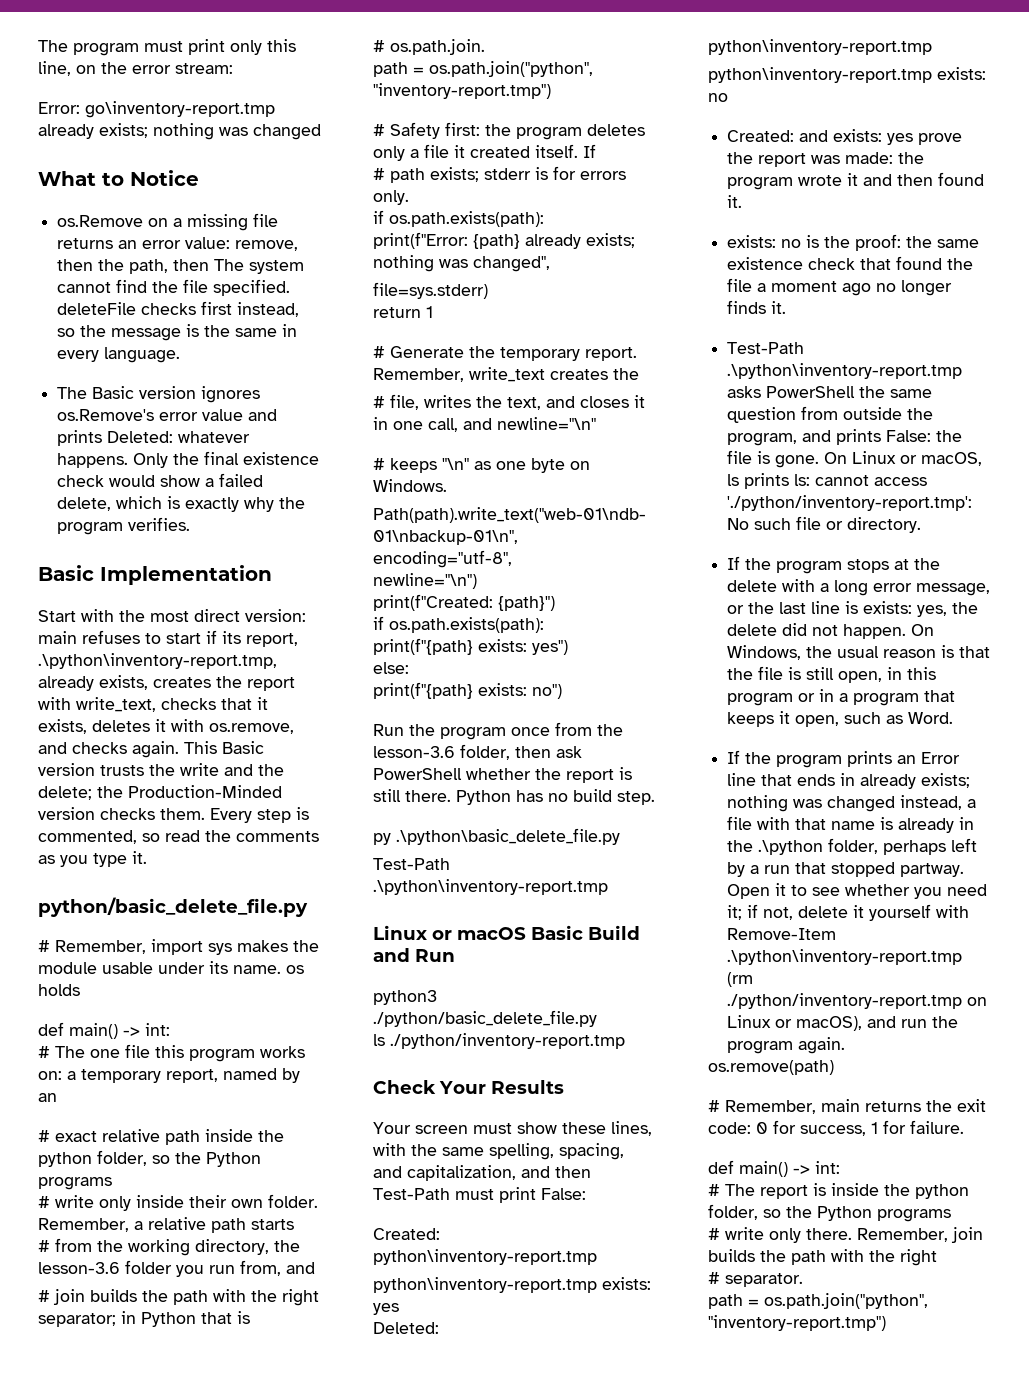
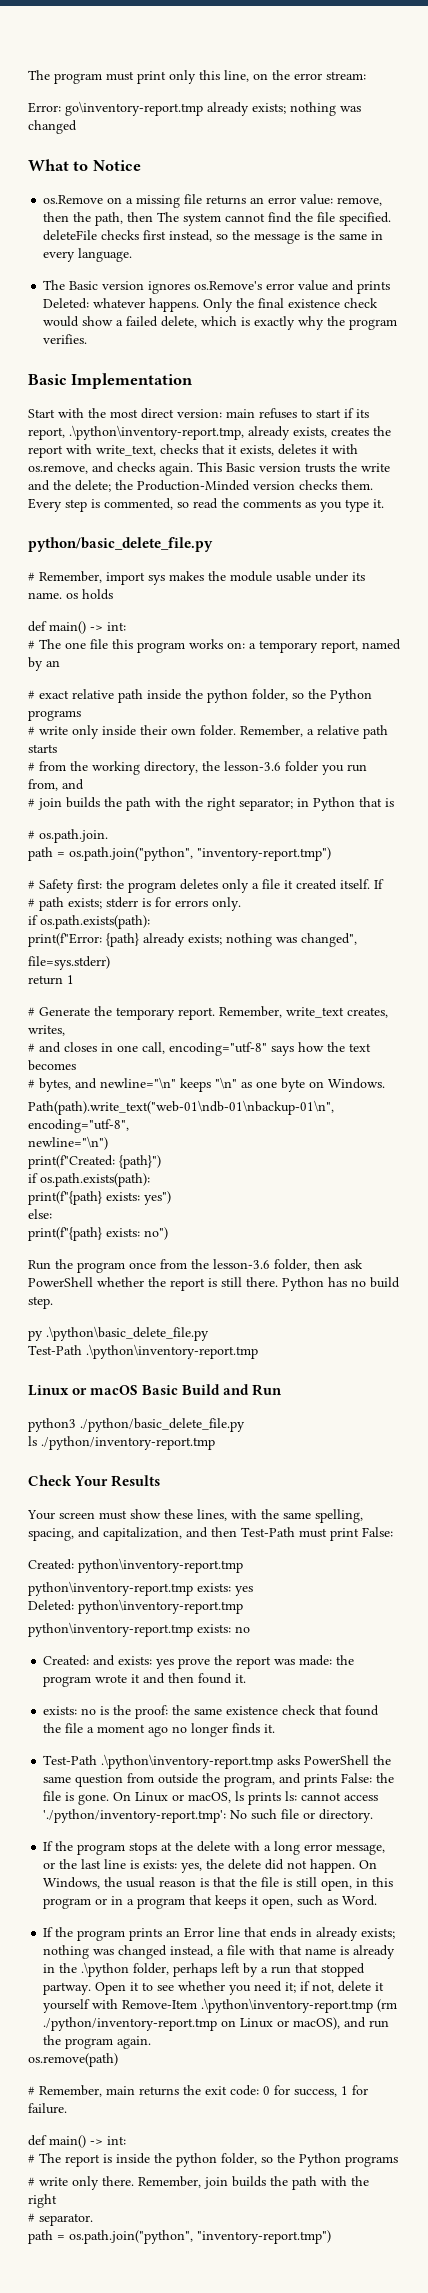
[550,368,639,380] [373,394,541,410] creates the // # file, writes the text, -> [347,1007,388,1018] [28,1025,65,1036] [28,1043,35,1052] creates, writes, // #
[634,395,645,408] it -> (97, 1047) none
(458, 425) none -> [169,1042,371,1056] [28,1060,76,1071] [28,1078,71,1092] encoding="utf-8" says how the text becomes // # bytes,
[373,458,385,470] // # -> (176, 1083) none

